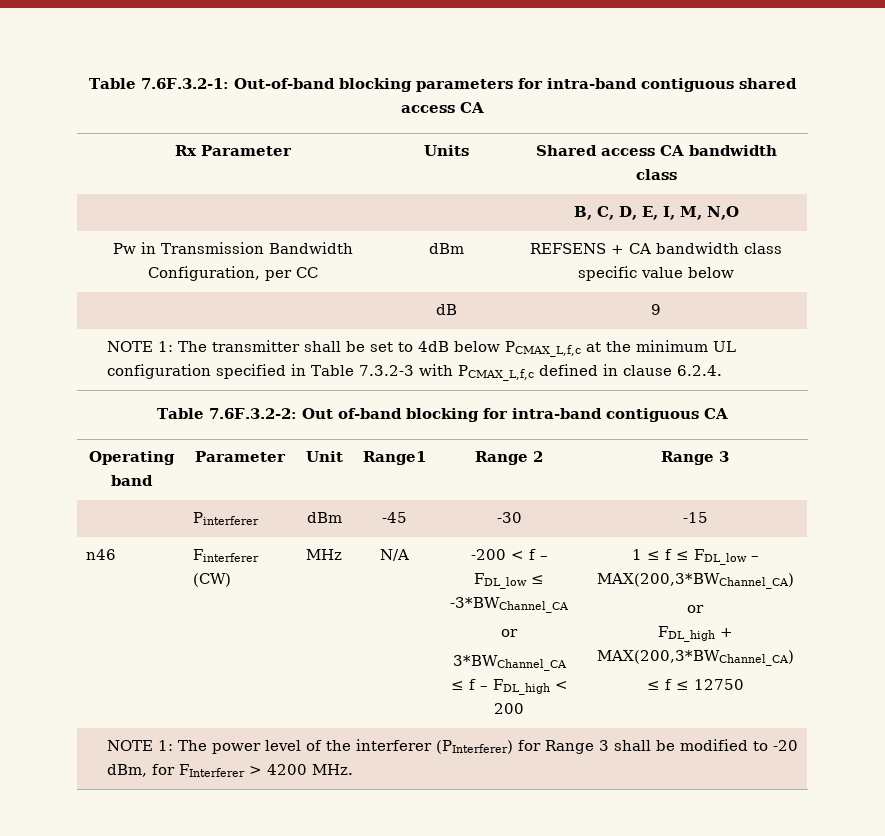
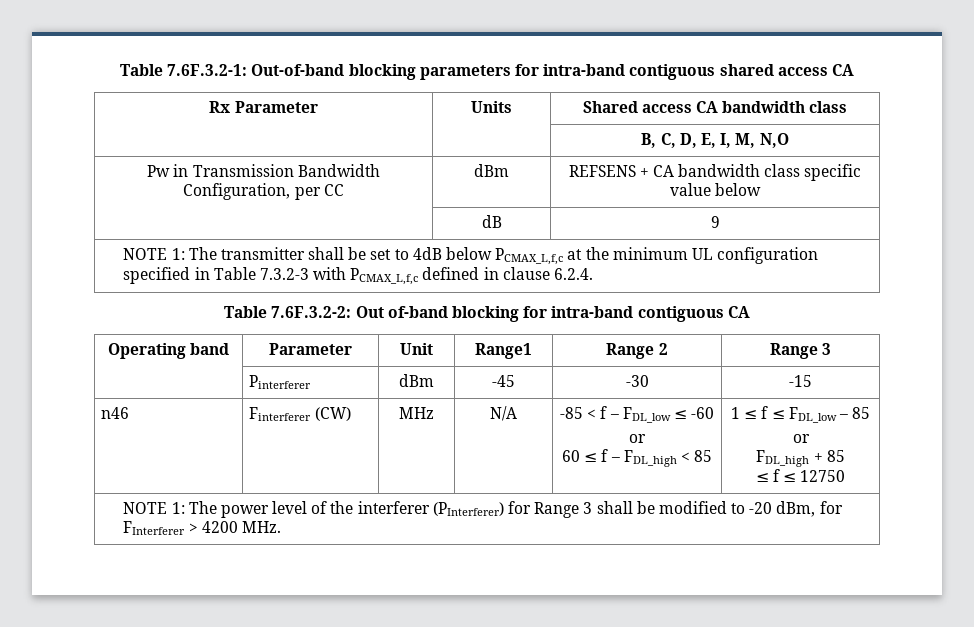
[470,549,506,560] -200 -> [559,407,583,419] -85
[450,597,569,613] [501,629,518,637] [452,655,567,671] -3*BWChannel_CA // or // 3*BWChannel_CA -> [691,407,715,419] [629,434,646,443] [561,450,580,462] -60 // or // 60
[494,703,524,714] 200 -> [694,450,713,462] 85
[596,573,794,589] MAX(200,3*BWChannel_CA) -> [852,407,871,419] 85
[596,650,794,666] MAX(200,3*BWChannel_CA) -> [826,450,845,462] 85

